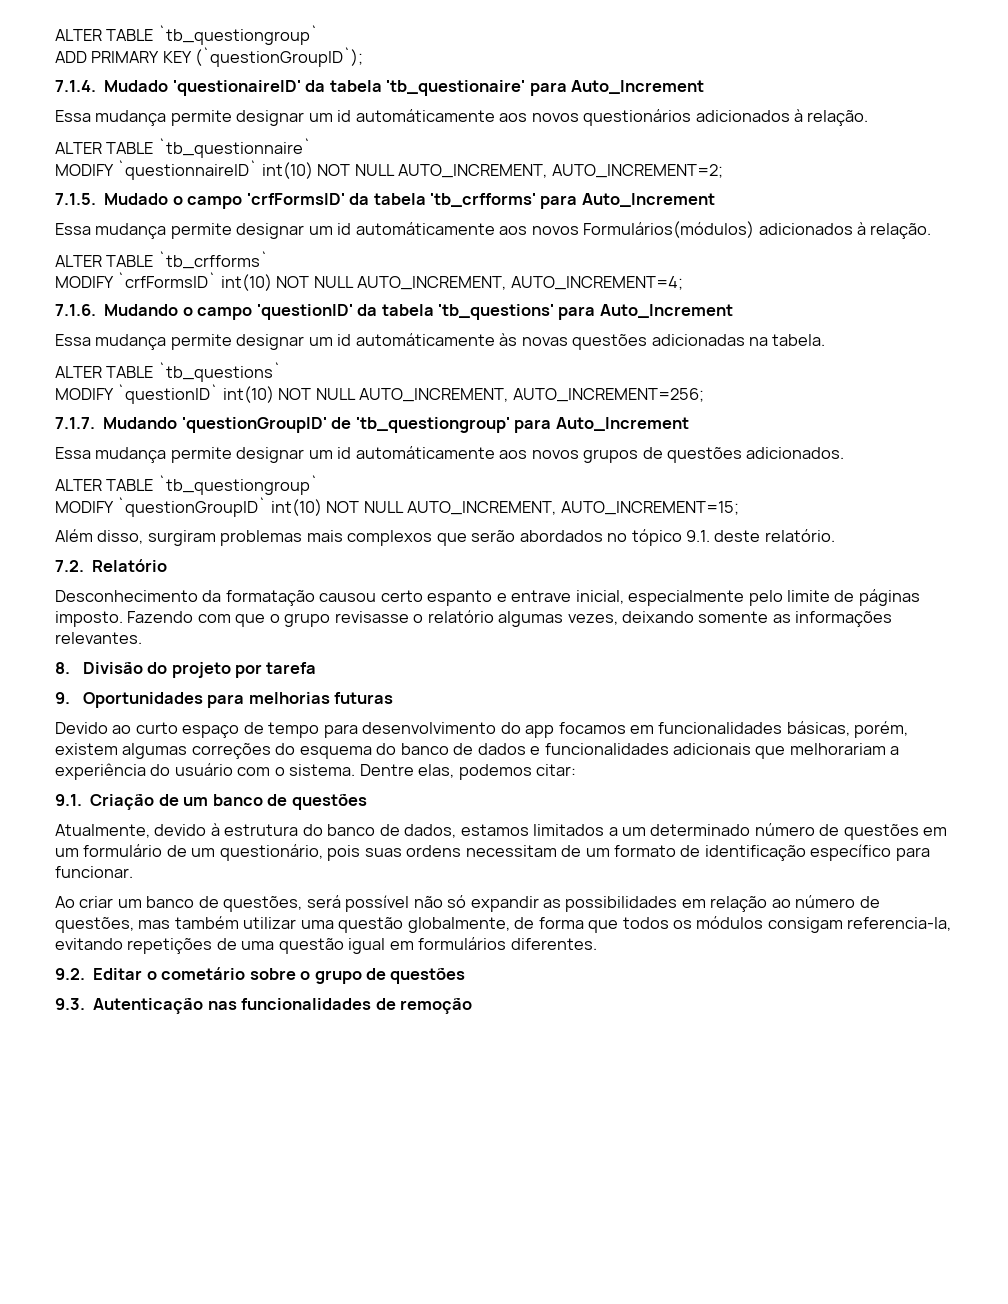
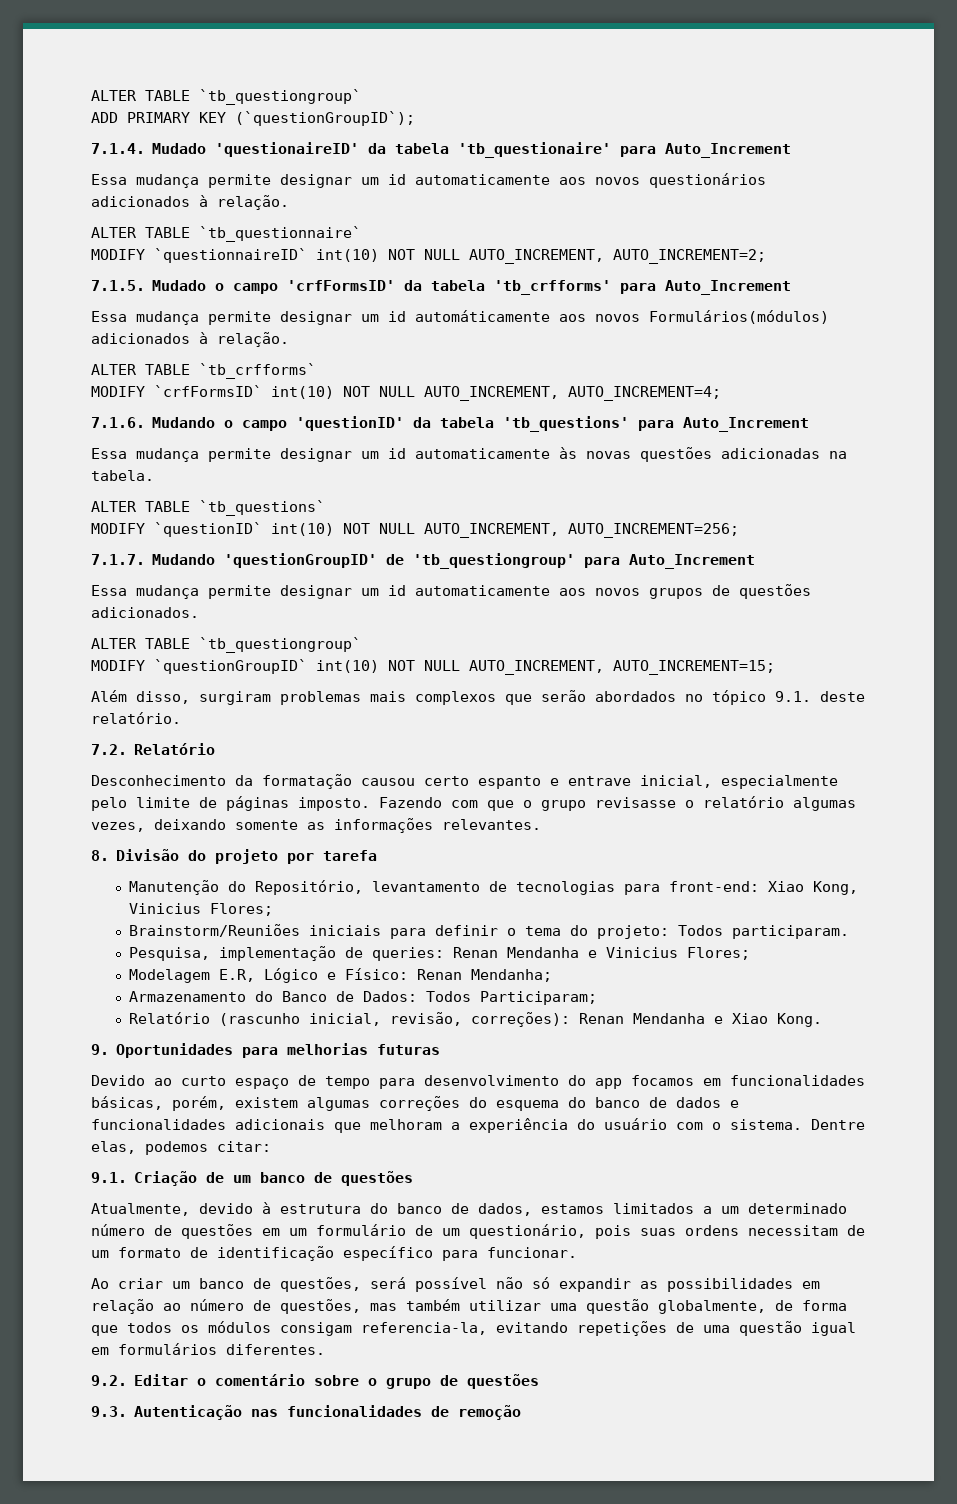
[355,109,495,122] automáticamente -> [415,174,550,185] automaticamente
[355,333,495,346] automáticamente -> [415,448,550,459] automaticamente
[355,446,495,459] automáticamente -> [415,585,550,596] automaticamente
(317, 668) none -> [129,880,859,895] [129,903,274,916] [129,924,850,939] [129,946,751,961] [129,968,553,983] [129,991,598,1005] [129,1012,823,1027] // Manutenção do Repositório, levantamento de tecnologias para front-end: Xiao Kong, Vinicius Flores; // Brainstorm/Reuniões iniciais para definir o tema do projeto: Todos participaram. // Pesquisa, implementação de queries: Renan Mendanha e Vinicius Flores; // Modelagem E.R, Lógico e Físico: Renan Mendanha; // Armazenamento do Banco de Dados: Todos Participaram; // Relatório (rascunho inicial, revisão, correções): Renan Mendanha e Xiao Kong.
[789,743,886,755] melhorariam -> [370,1119,442,1130] melhoram
[161,967,246,980] cometário -> [215,1374,306,1386] comentário

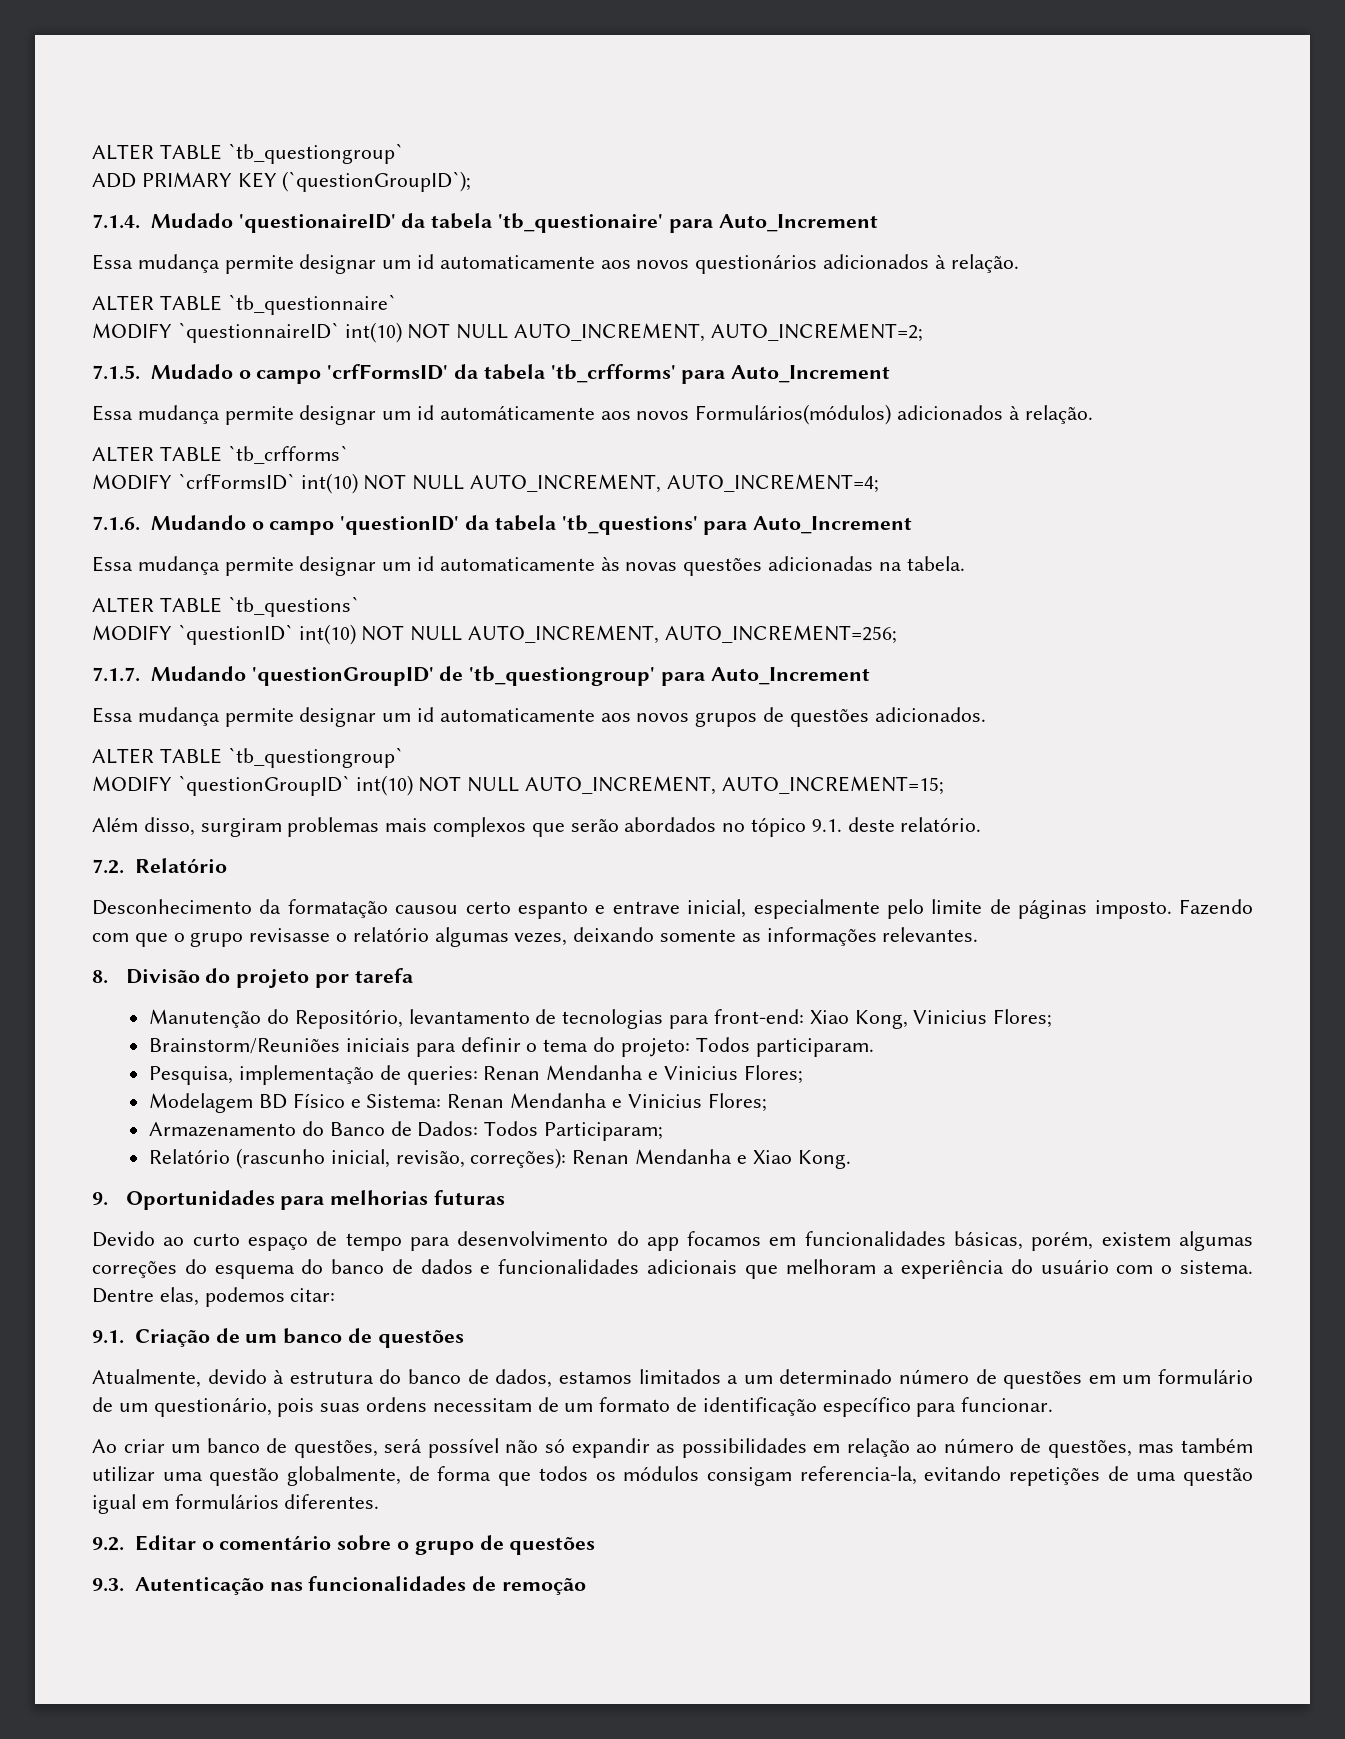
[219,968,553,983] E.R, Lógico e Físico: Renan Mendanha; -> [259,1093,767,1112] BD Físico e Sistema: Renan Mendanha e Vinicius Flores;

